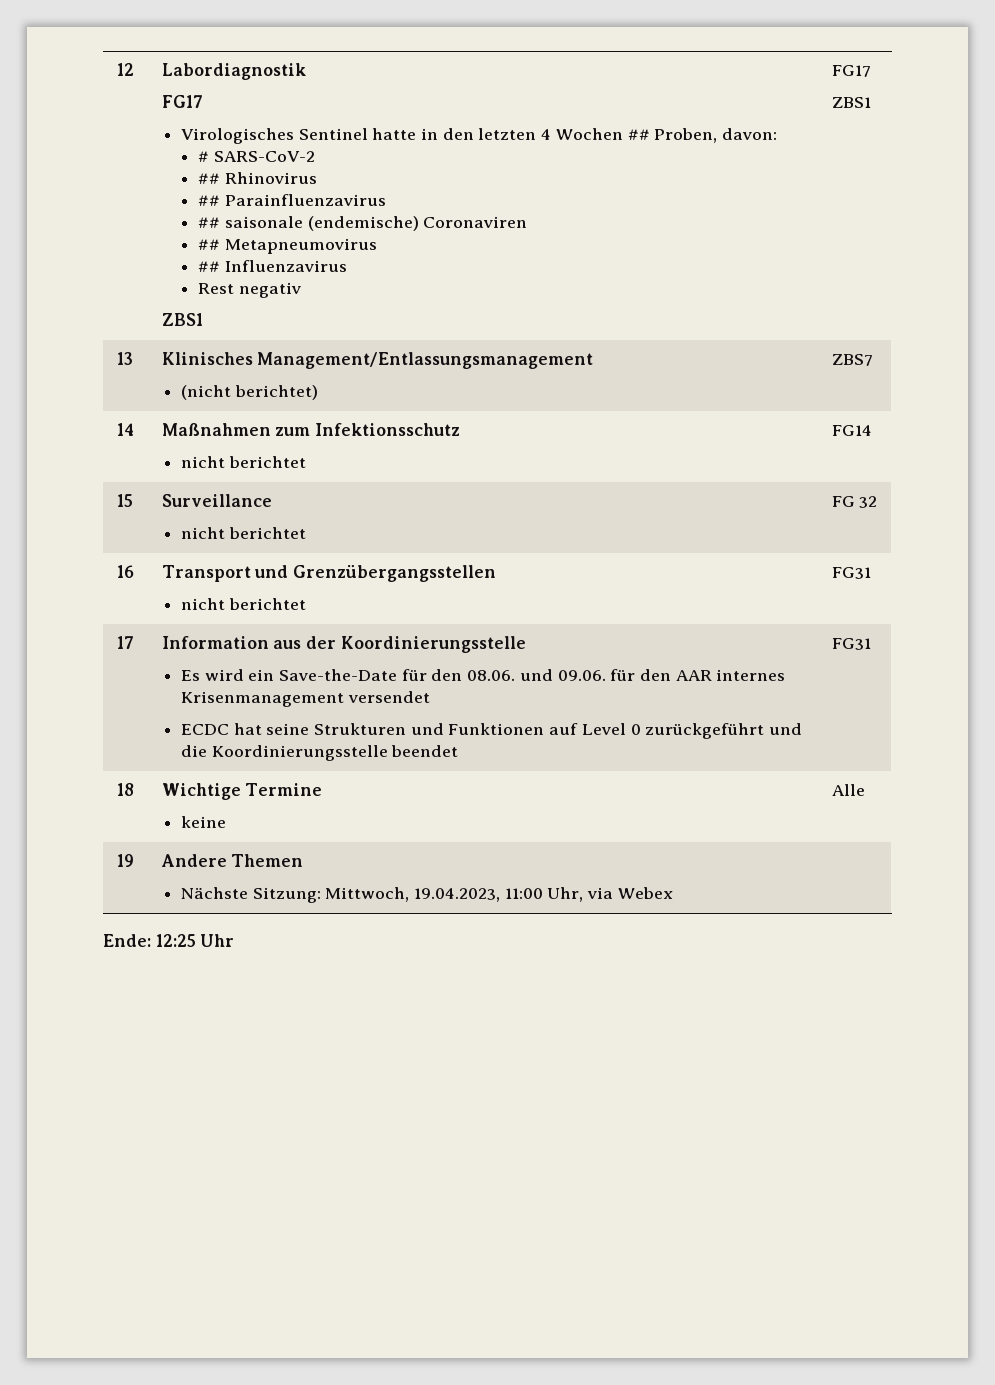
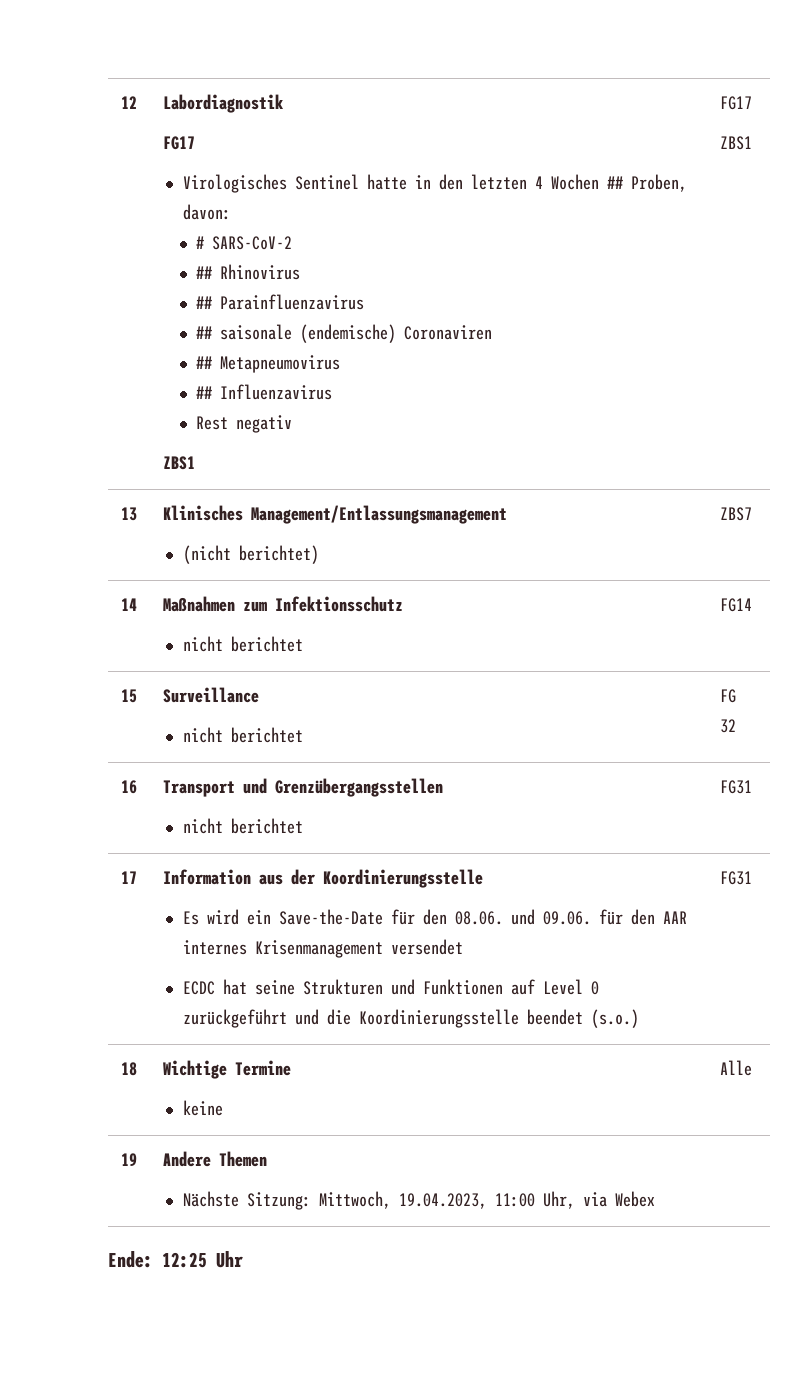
(459, 751) none -> [590,1009,639,1028] (s.o.)

